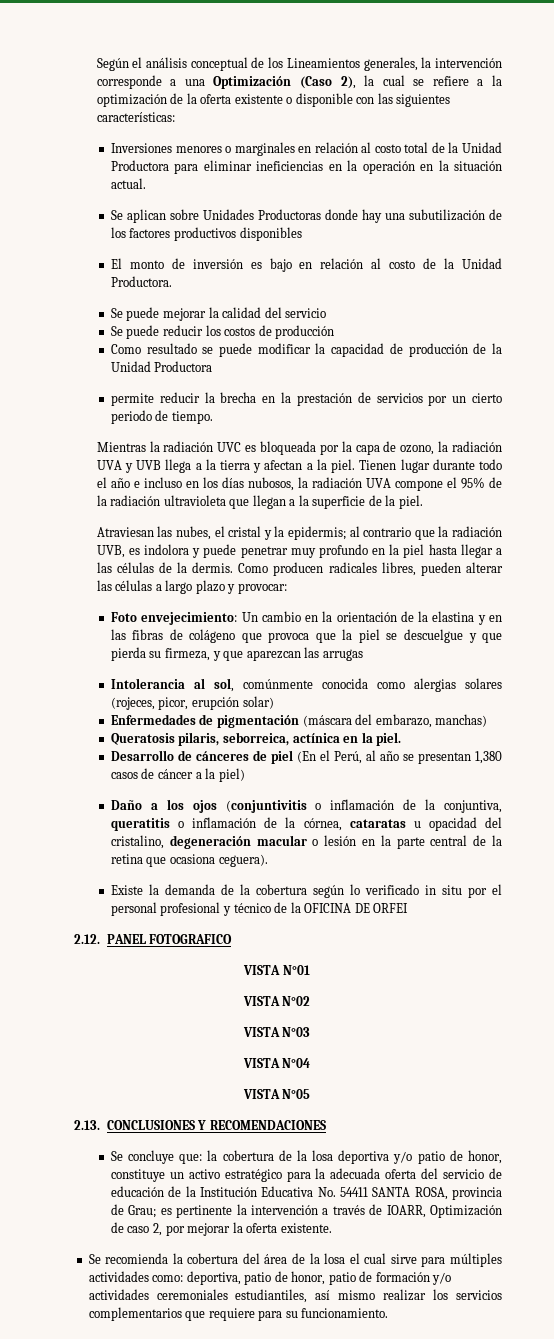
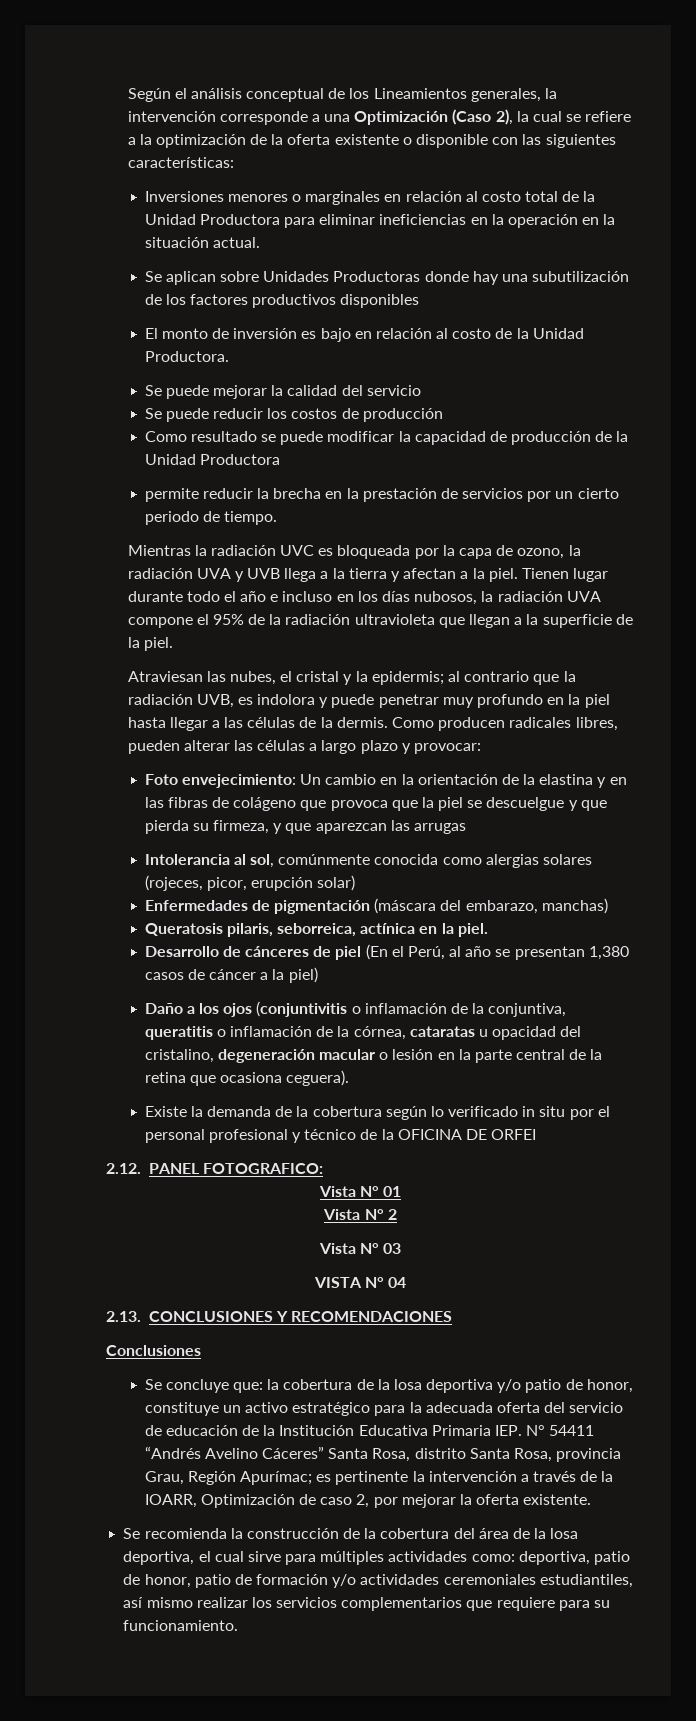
[149,934,233,944] [243,965,310,975] [242,996,311,1006] [242,1027,311,1037] [242,1058,311,1068] [242,1089,311,1099] FOTOGRAFICO // VISTA N°01 // VISTA N°02 // VISTA N°03 // VISTA N°04 // VISTA N°05 -> [203,1163,324,1174] [318,1186,402,1197] [323,1209,397,1220] [318,1243,402,1254] [313,1277,407,1288] FOTOGRAFICO: // Vista N° 01 // Vista N° 2 // Vista N° 03 // VISTA N° 04
(326, 1125) none -> [106,1345,202,1356] // Conclusiones
[317,1187,503,1200] [110,1204,157,1218] No. 54411 SANTA ROSA, provincia de Grau; -> [431,1425,595,1436] [144,1446,622,1462] [144,1471,312,1485] Primaria IEP. N° 54411 “Andrés Avelino Cáceres” Santa Rosa, distrito Santa Rosa, provincia Grau, Región Apurímac;
(383, 1209) none -> [601,1471,614,1482] la
(183, 1258) none -> [246,1528,377,1539] construcción de la
(346, 1258) none -> [123,1551,195,1565] deportiva,

